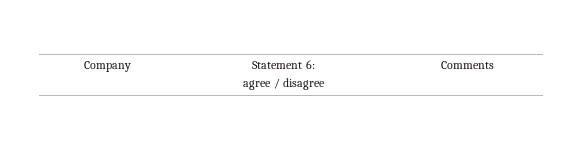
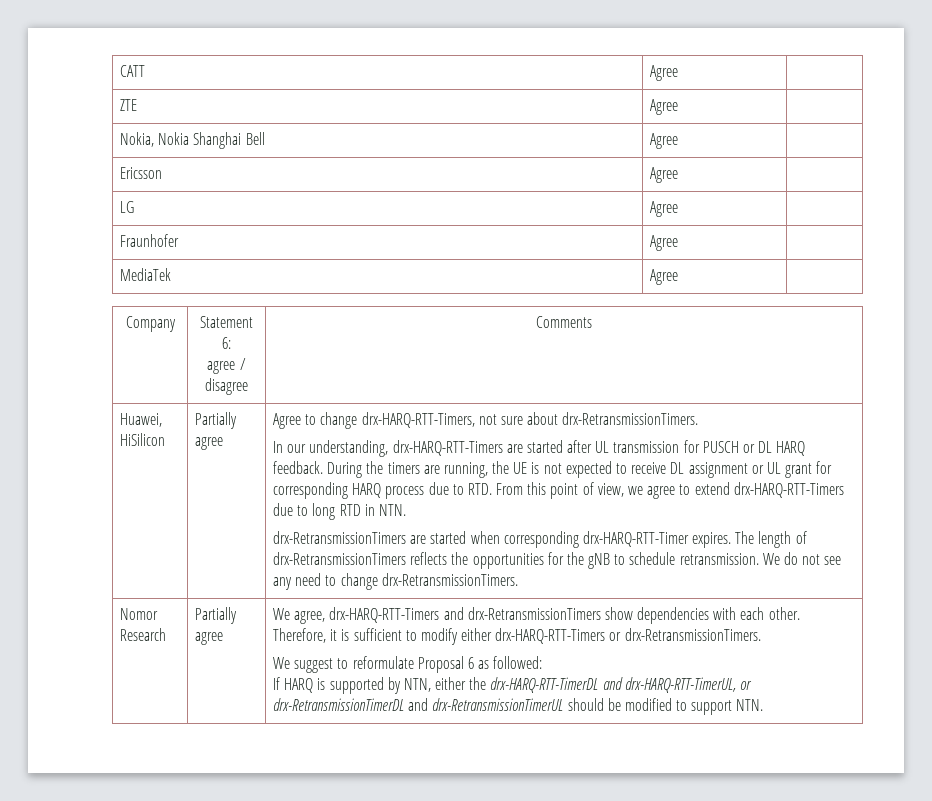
(84, 66) none -> [119,65,145,77] [649,65,678,81] [119,99,137,111] [649,99,678,115] [119,132,265,149] [649,133,678,149] [119,167,162,179] [649,167,678,183] [119,201,134,213] [649,201,678,217] [119,234,179,247] [649,235,678,251] [119,268,171,281] [649,269,678,285] CATT | Agree | // ZTE | Agree | // Nokia, Nokia Shanghai Bell | Agree | // Ericsson | Agree | // LG | Agree | // Fraunhofer | Agree | // MediaTek | Agree | //
(494, 65) none -> [119,413,162,427] [119,433,165,446] [194,412,237,429] [194,437,223,450] [272,412,699,429] [272,440,806,457] [272,461,833,478] [272,482,844,499] [272,503,406,520] [272,531,807,548] [272,552,842,569] [272,573,518,590] [119,608,158,620] [119,628,166,641] [194,607,237,624] [194,632,223,645] [272,607,800,624] [272,628,761,645] [272,656,543,673] [272,677,752,694] [272,698,764,715] // Huawei, HiSilicon | Partially agree | Agree to change drx-HARQ-RTT-Timers, not sure about drx-RetransmissionTimers. // In our understanding, drx-HARQ-RTT-Timers are started after UL transmission for PUSCH or DL HARQ feedback. During the timers are running, the UE is not expected to receive DL assignment or UL grant for corresponding HARQ process due to RTD. From this point of view, we agree to extend drx-HARQ-RTT-Timers due to long RTD in NTN. // drx-RetransmissionTimers are started when corresponding drx-HARQ-RTT-Timer expires. The length of drx-RetransmissionTimers reflects the opportunities for the gNB to schedule retransmission. We do not see any need to change drx-RetransmissionTimers. // Nomor Research | Partially agree | We agree, drx-HARQ-RTT-Timers and drx-RetransmissionTimers show dependencies with each other. Therefore, it is sufficient to modify either drx-HARQ-RTT-Timers or drx-RetransmissionTimers. // We suggest to reformulate Proposal 6 as followed: // If HARQ is supported by NTN, either the drx-HARQ-RTT-TimerDL and drx-HARQ-RTT-TimerUL, or drx-RetransmissionTimerDL and drx-RetransmissionTimerUL should be modified to support NTN.

